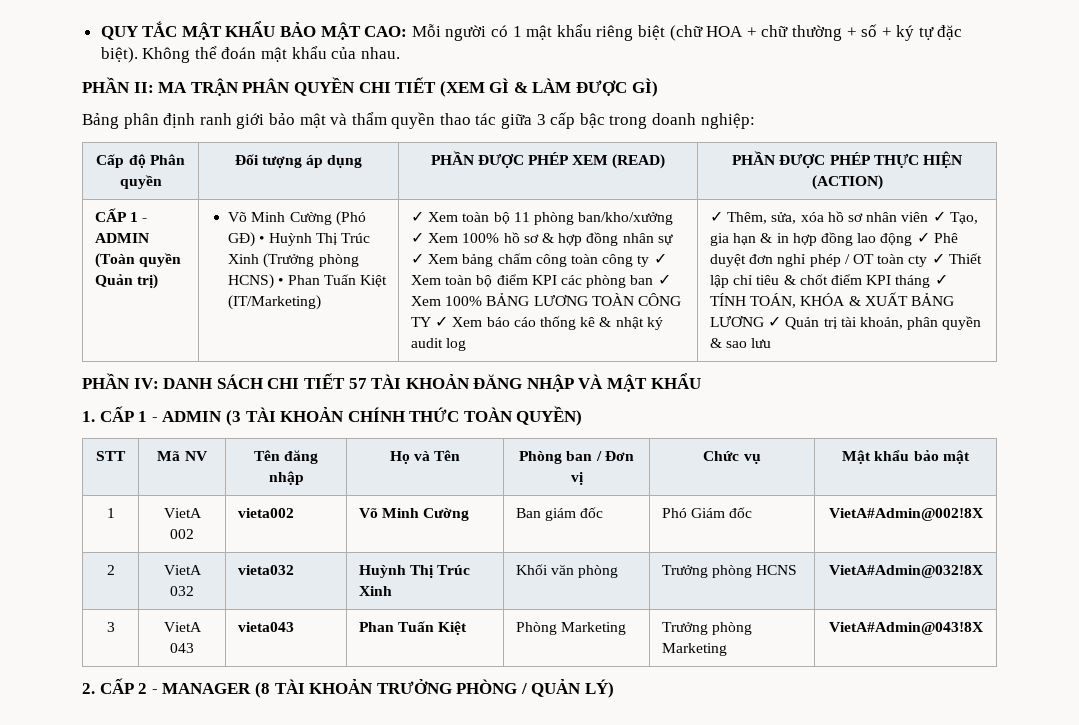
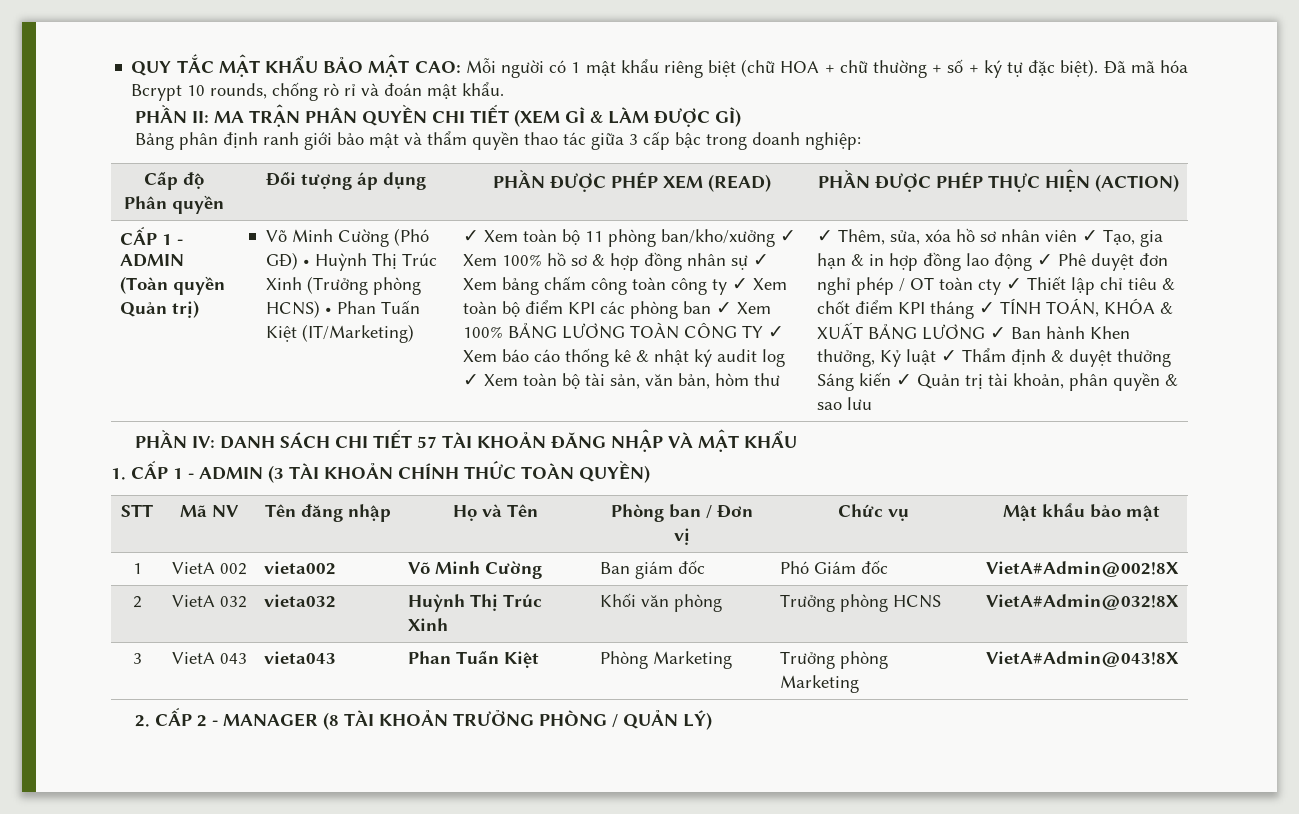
[142,46,400,63] Không thể đoán mật khẩu của nhau. -> [1103,60,1188,74] [131,82,505,101] Đã mã hóa Bcrypt 10 rounds, chống rò rỉ và đoán mật khẩu.
(467, 344) none -> [463,373,781,389] ✓ Xem toàn bộ tài sản, văn bản, hòm thư
(782, 321) none -> [1011,326,1131,339] [817,348,1172,367] [817,372,913,391] Ban hành Khen thưởng, Kỷ luật ✓ Thẩm định & duyệt thưởng Sáng kiến ✓

